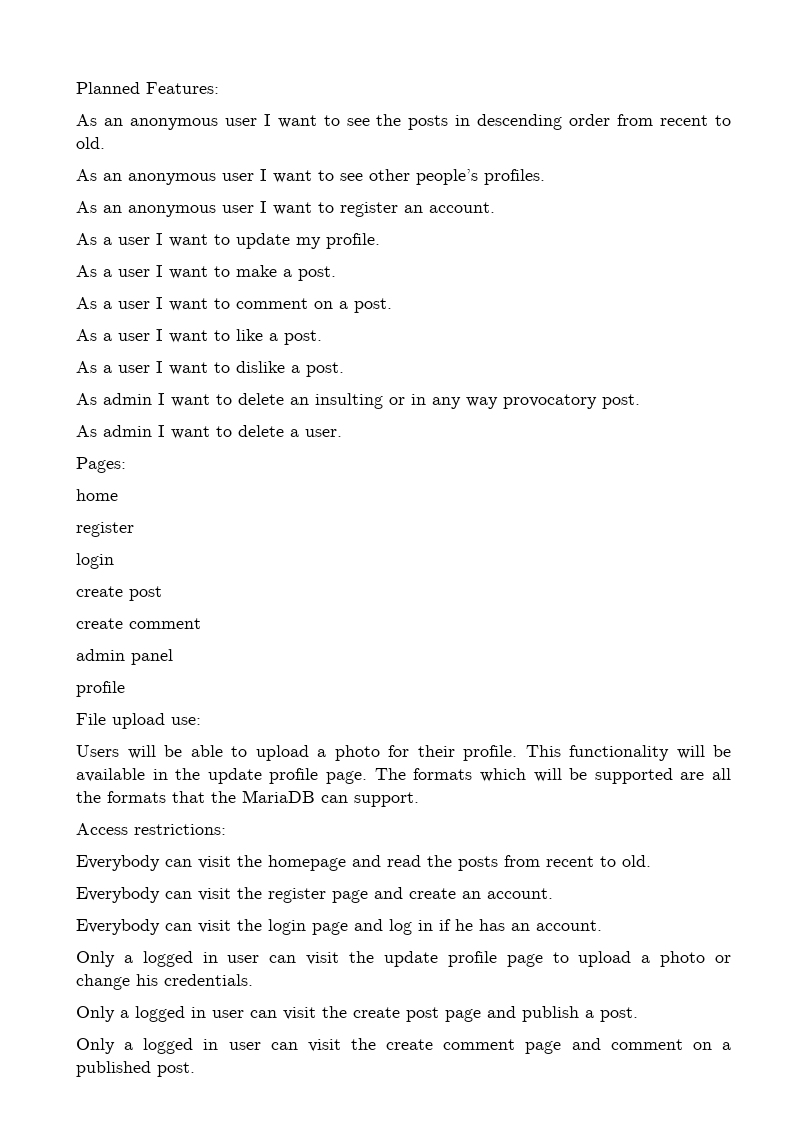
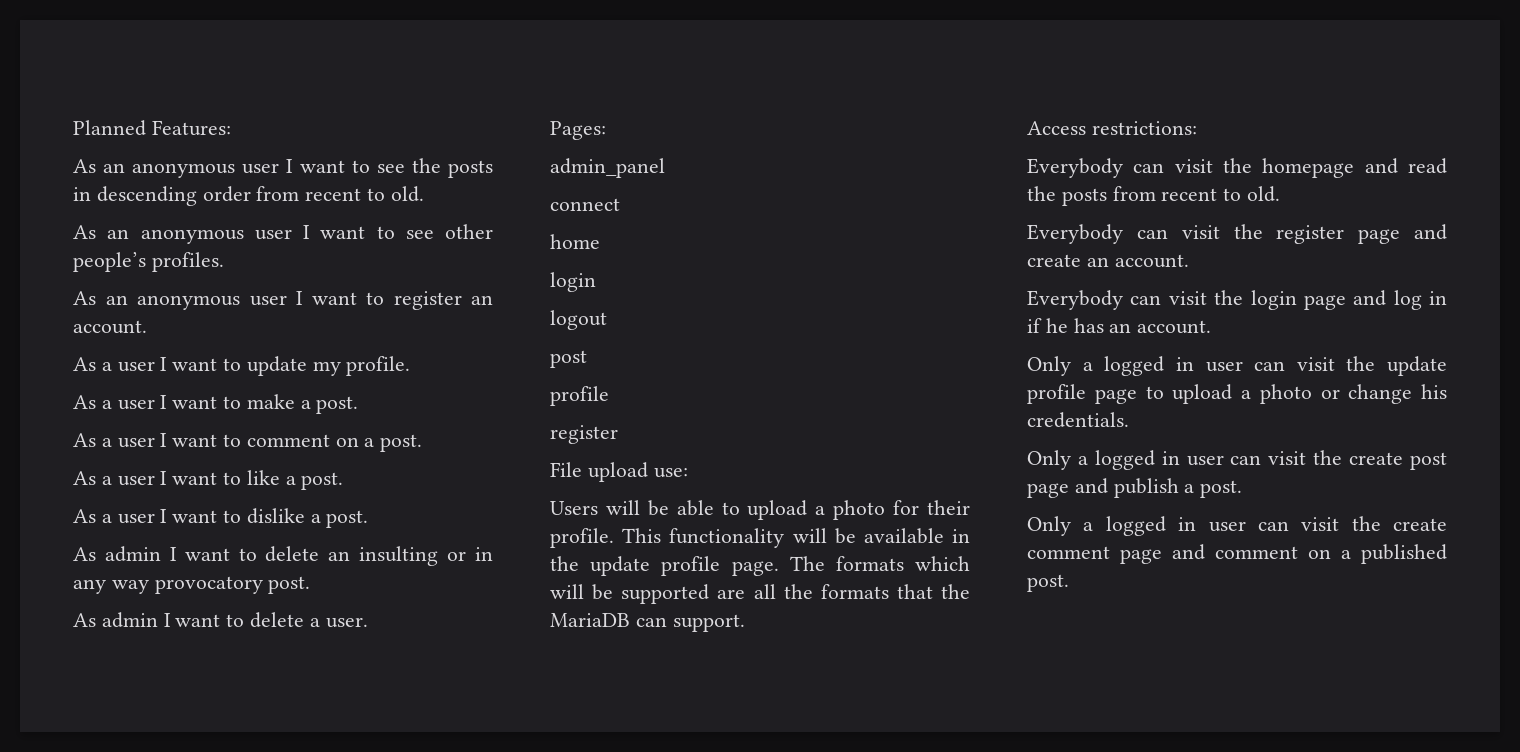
(126, 465) none -> [550,158,665,178] [550,198,620,211] // admin_panel // connect
[76,522,134,537] // register -> (600, 241) none
[76,586,123,597] create -> [550,310,607,330] logout //
[76,618,201,629] [76,649,173,665] [76,681,125,697] create comment // admin panel // profile -> [550,386,609,406] [550,425,618,444] profile // register

